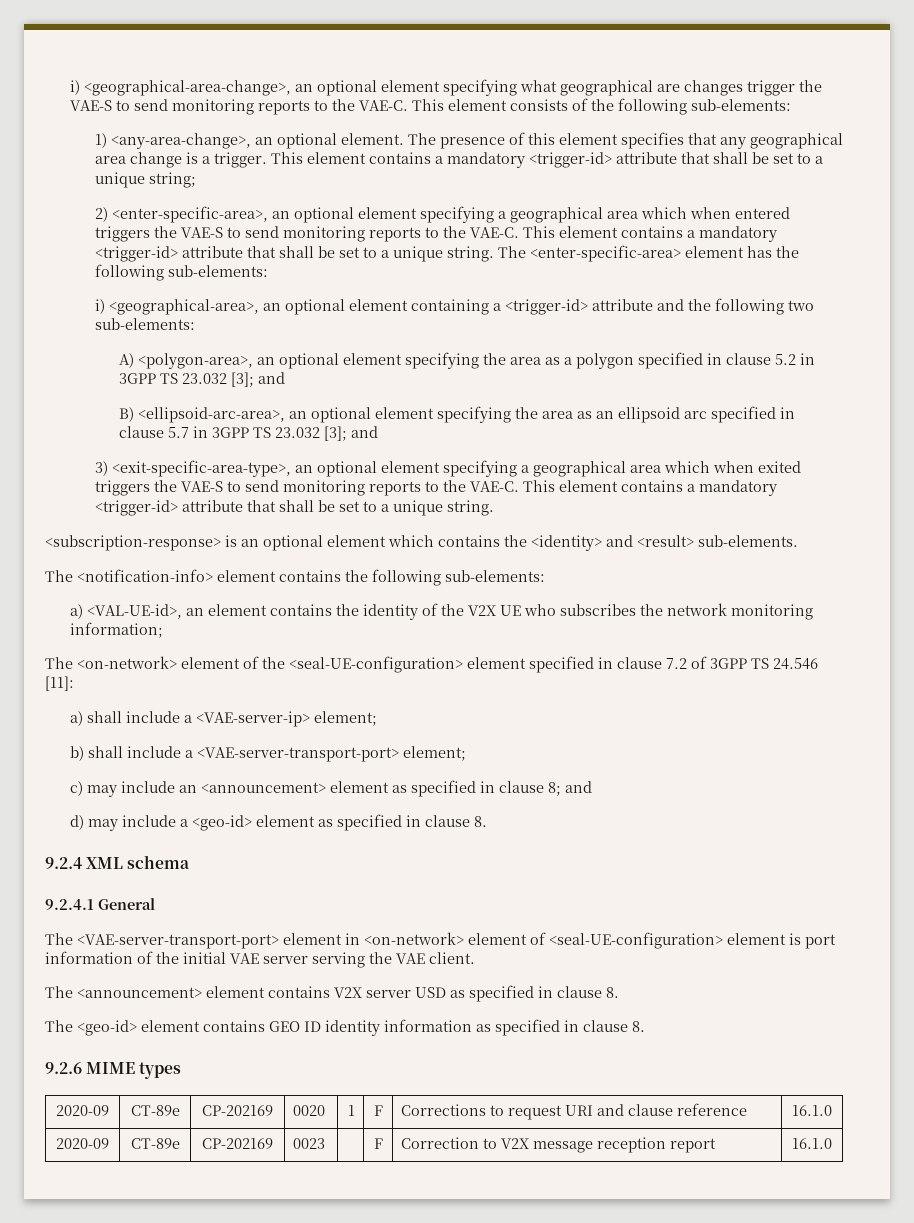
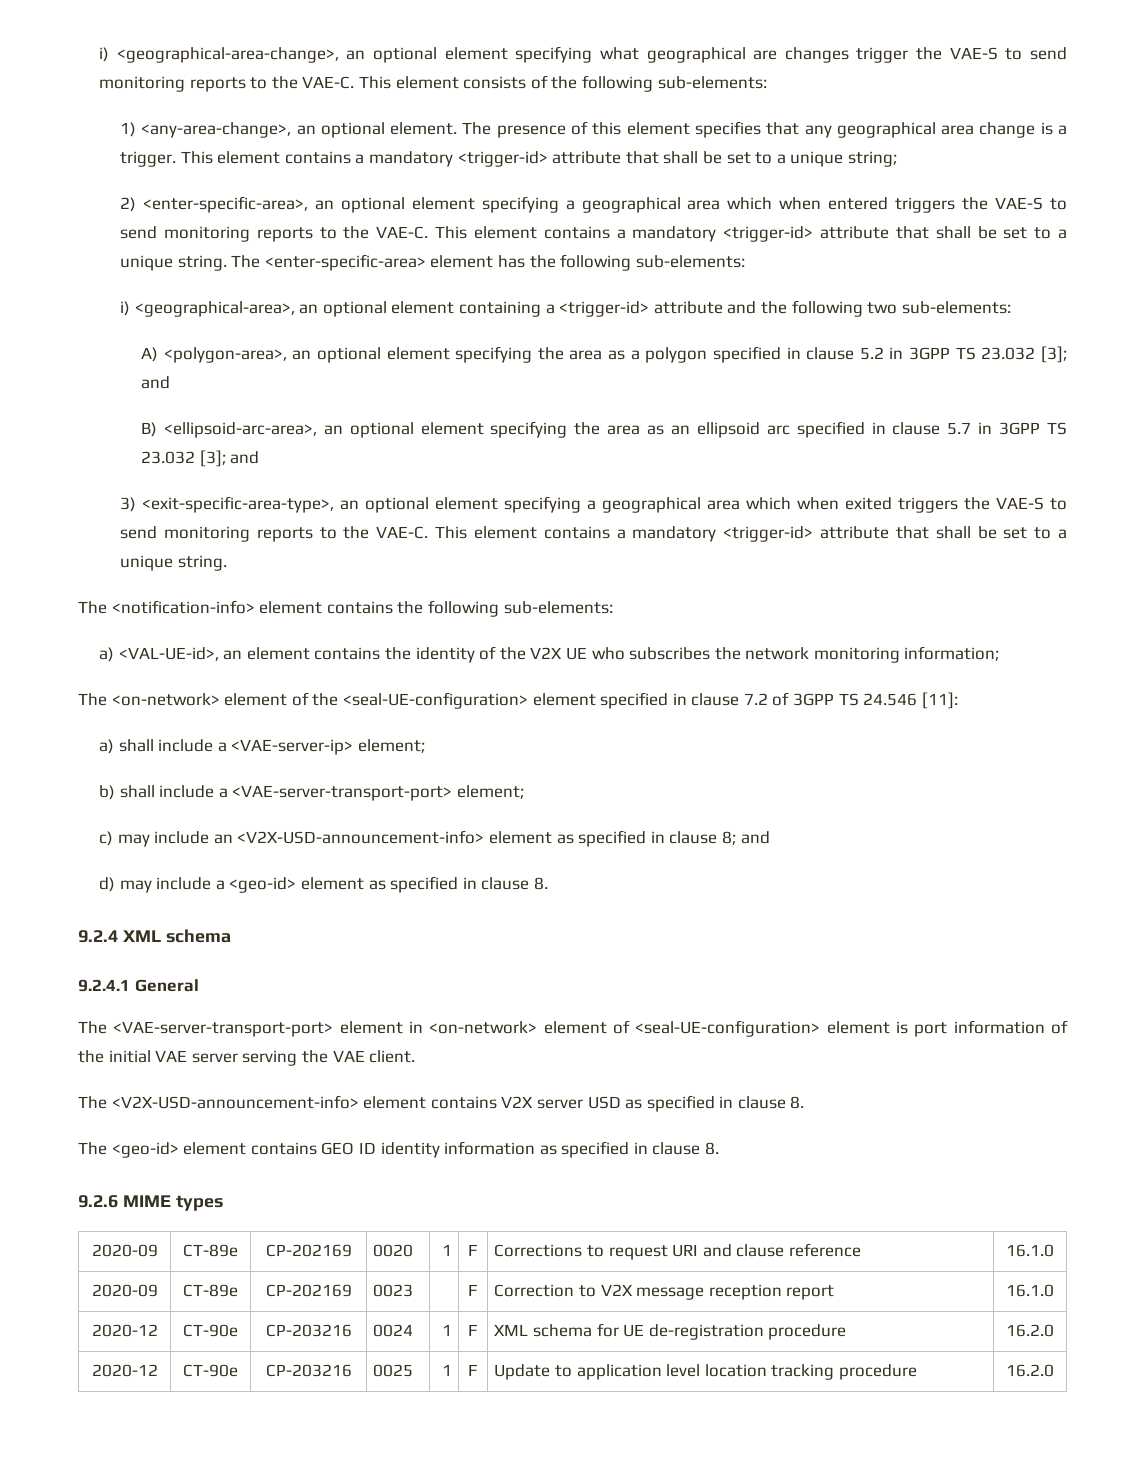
[45,535,798,551] // <subscription-response> is an optional element which contains the <identity> and <result> sub-elements. -> (227, 563) none
[200,782,326,793] <announcement> -> [237,830,485,844] <V2X-USD-announcement-info>
[77,987,202,998] <announcement> -> [111,1095,359,1109] <V2X-USD-announcement-info>
(832, 1143) none -> [91,1324,158,1337] [183,1324,238,1337] [265,1324,352,1337] [373,1324,414,1337] [441,1324,452,1336] [468,1324,478,1336] [494,1323,847,1340] [1006,1324,1054,1337] [91,1364,158,1377] [183,1364,238,1377] [265,1364,352,1377] [373,1364,414,1377] [441,1364,452,1376] [468,1364,478,1376] [494,1364,917,1380] [1006,1364,1054,1377] // 2020-12 | CT-90e | CP-203216 | 0024 | 1 | F | XML schema for UE de-registration procedure | 16.2.0 // 2020-12 | CT-90e | CP-203216 | 0025 | 1 | F | Update to application level location tracking procedure | 16.2.0

